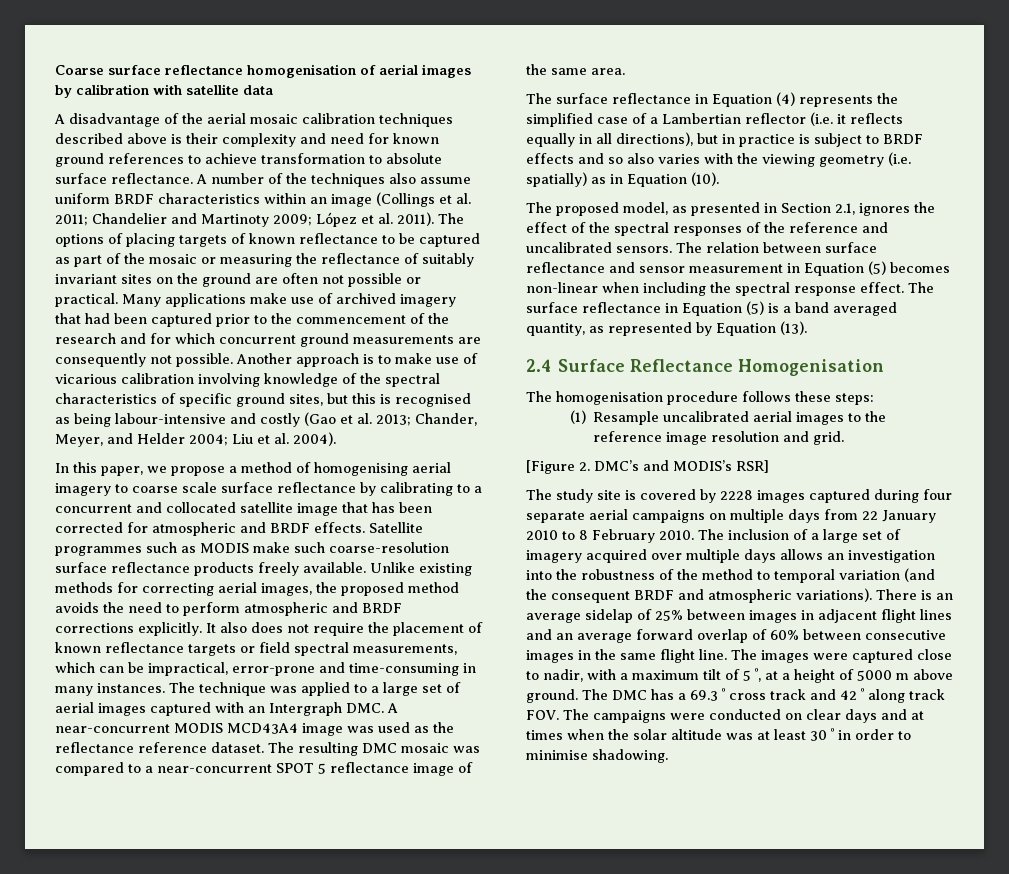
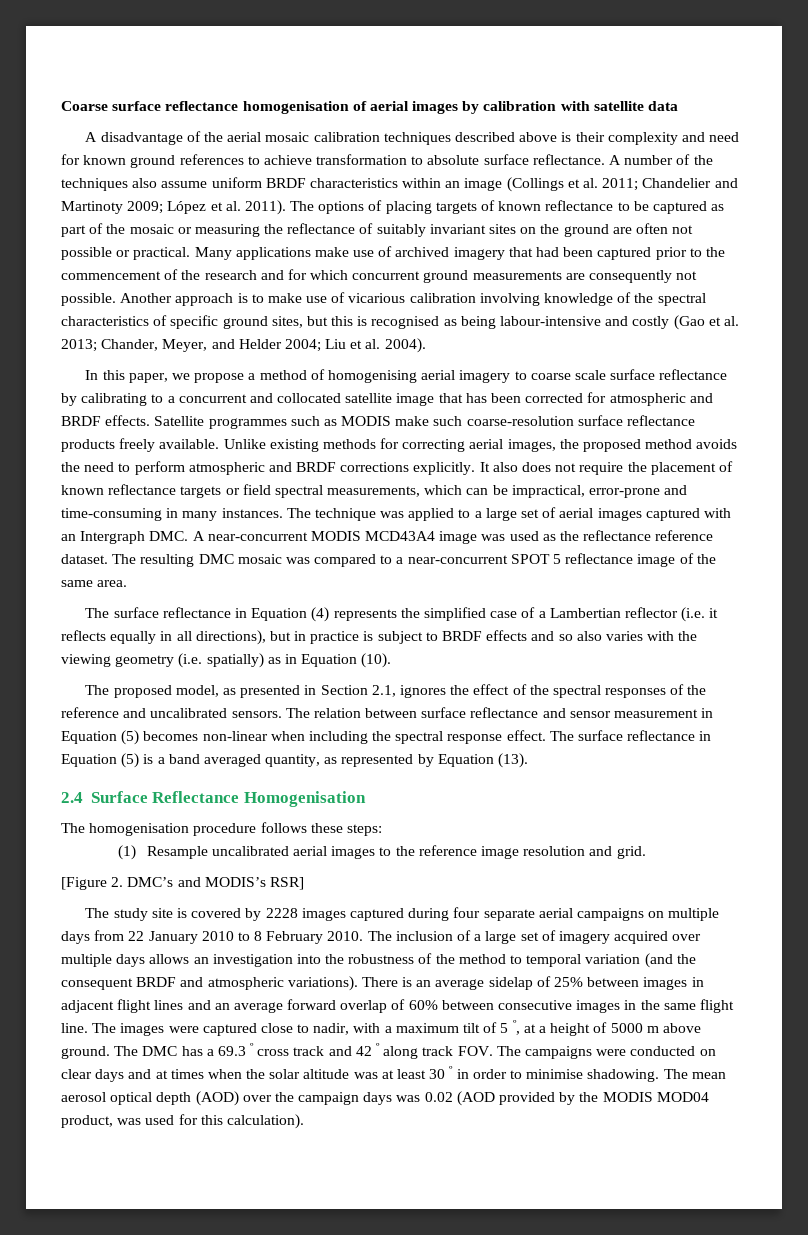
(668, 756) none -> [663,1069,726,1079] [61,1091,709,1106] [61,1114,304,1129] The mean aerosol optical depth (AOD) over the campaign days was 0.02 (AOD provided by the MODIS MOD04 product, was used for this calculation).

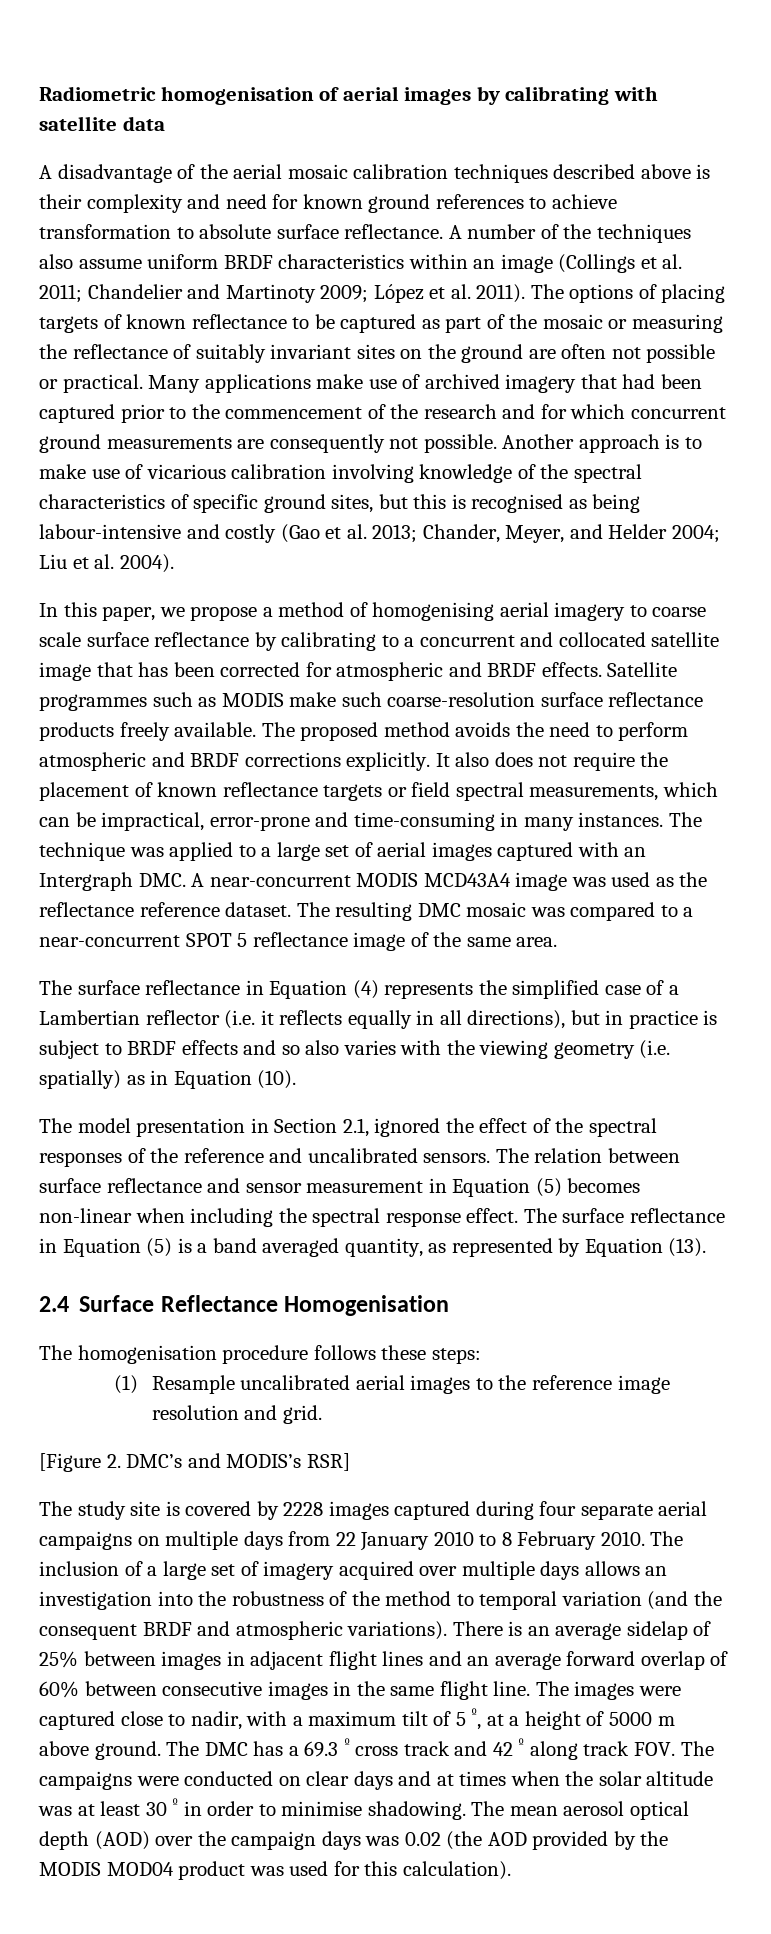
[61,101,239,111] Coarse surface reflectance -> [39,86,156,101] Radiometric
[483,101,557,111] calibration -> [505,86,610,105] calibrating
[223,438,579,452] Unlike existing methods for correcting aerial images, the -> [261,722,295,737] The
[113,685,301,698] proposed model, as presented -> [77,1118,246,1137] model presentation
[399,685,446,698] ignores -> [374,1118,441,1137] ignored
[456,1091,495,1106] (AOD -> [446,1831,527,1850] (the AOD
[61,1115,113,1128] product, -> [178,1861,246,1880] product

